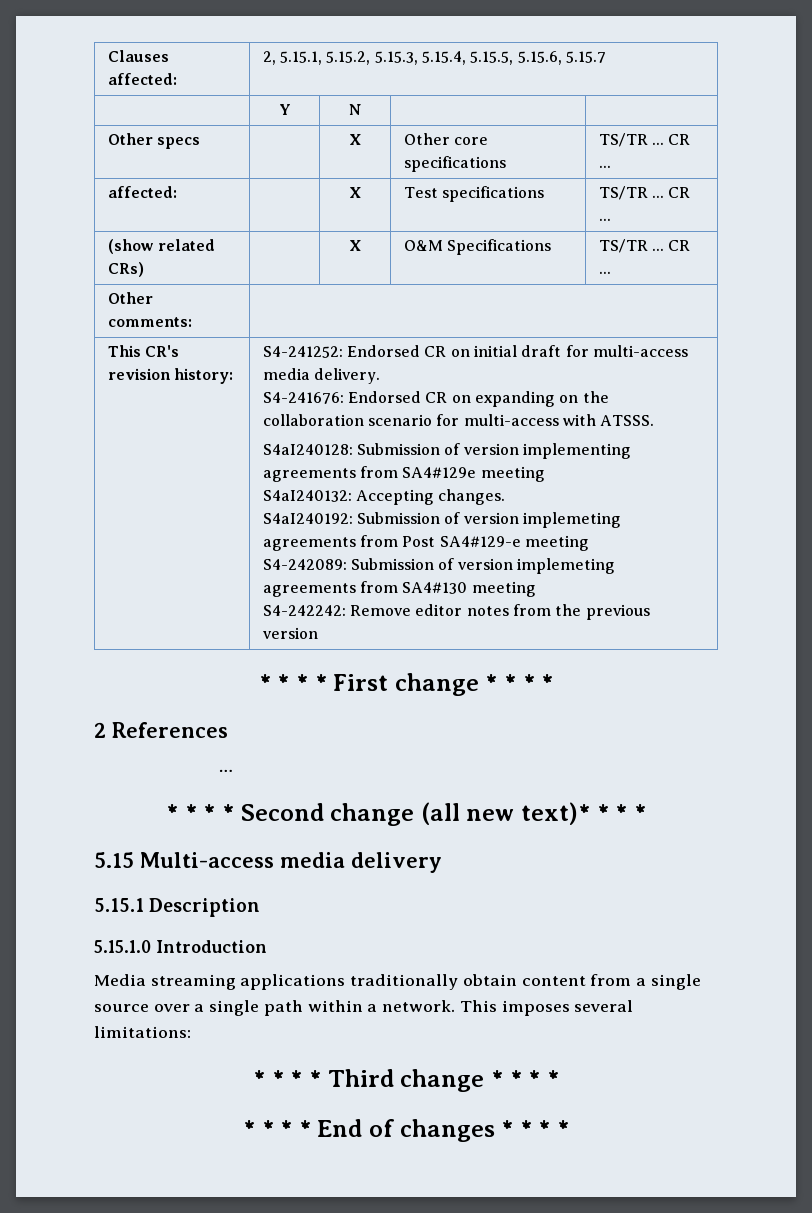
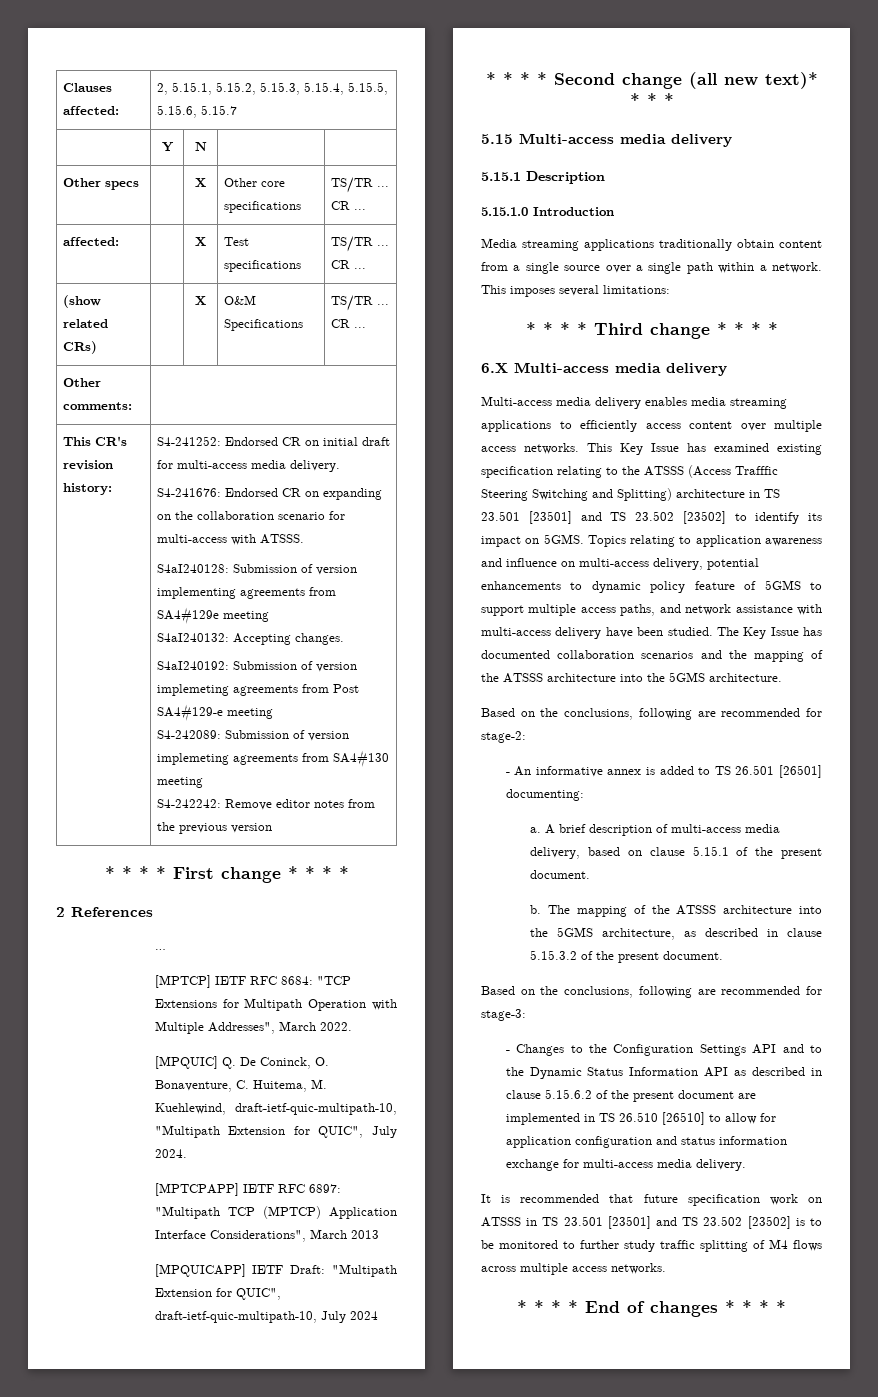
(233, 770) none -> [154,975,351,988] [154,998,397,1011] [154,1021,352,1034] [154,1056,329,1069] [154,1079,327,1092] [154,1103,397,1115] [154,1125,397,1138] [154,1149,187,1158] [154,1183,341,1196] [154,1206,397,1219] [154,1229,379,1242] [154,1264,397,1277] [154,1288,281,1300] [154,1311,378,1323] // [MPTCP] IETF RFC 8684: "TCP Extensions for Multipath Operation with Multiple Addresses", March 2022. // [MPQUIC] Q. De Coninck, O. Bonaventure, C. Huitema, M. Kuehlewind, draft-ietf-quic-multipath-10, "Multipath Extension for QUIC", July 2024. // [MPTCPAPP] IETF RFC 6897: "Multipath TCP (MPTCP) Application Interface Considerations", March 2013 // [MPQUICAPP] IETF Draft: "Multipath Extension for QUIC", draft-ietf-quic-multipath-10, July 2024
(559, 1078) none -> [481,362,727,376] [481,396,787,409] [481,420,822,432] [481,443,822,455] [481,465,778,478] [481,488,780,501] [481,511,822,524] [481,534,822,547] [481,558,759,570] [481,580,822,593] [481,604,822,616] [481,627,822,639] [481,650,823,662] [481,672,782,683] [481,708,822,720] [481,731,526,743] [505,765,822,778] [505,789,584,801] [530,824,781,836] [530,846,822,859] [530,870,591,879] [530,905,822,917] [530,927,822,940] [530,950,724,963] [481,986,822,998] [481,1009,526,1021] [505,1044,822,1056] [505,1067,822,1079] [505,1089,756,1102] [505,1112,776,1125] [505,1136,787,1148] [505,1159,746,1171] [481,1194,822,1206] [481,1216,822,1229] [481,1239,822,1252] [481,1263,666,1275] // 6.X Multi-access media delivery // Multi-access media delivery enables media streaming applications to efficiently access content over multiple access networks. This Key Issue has examined existing specification relating to the ATSSS (Access Trafffic Steering Switching and Splitting) architecture in TS 23.501 [23501] and TS 23.502 [23502] to identify its impact on 5GMS. Topics relating to application awareness and influence on multi-access delivery, potential enhancements to dynamic policy feature of 5GMS to support multiple access paths, and network assistance with multi-access delivery have been studied. The Key Issue has documented collaboration scenarios and the mapping of the ATSSS architecture into the 5GMS architecture. // Based on the conclusions, following are recommended for stage-2: // - An informative annex is added to TS 26.501 [26501] documenting: // a. A brief description of multi-access media delivery, based on clause 5.15.1 of the present document. // b. The mapping of the ATSSS architecture into the 5GMS architecture, as described in clause 5.15.3.2 of the present document. // Based on the conclusions, following are recommended for stage-3: // - Changes to the Configuration Settings API and to the Dynamic Status Information API as described in clause 5.15.6.2 of the present document are implemented in TS 26.510 [26510] to allow for application configuration and status information exchange for multi-access media delivery. // It is recommended that future specification work on ATSSS in TS 23.501 [23501] and TS 23.502 [23502] is to be monitored to further study traffic splitting of M4 flows across multiple access networks.

